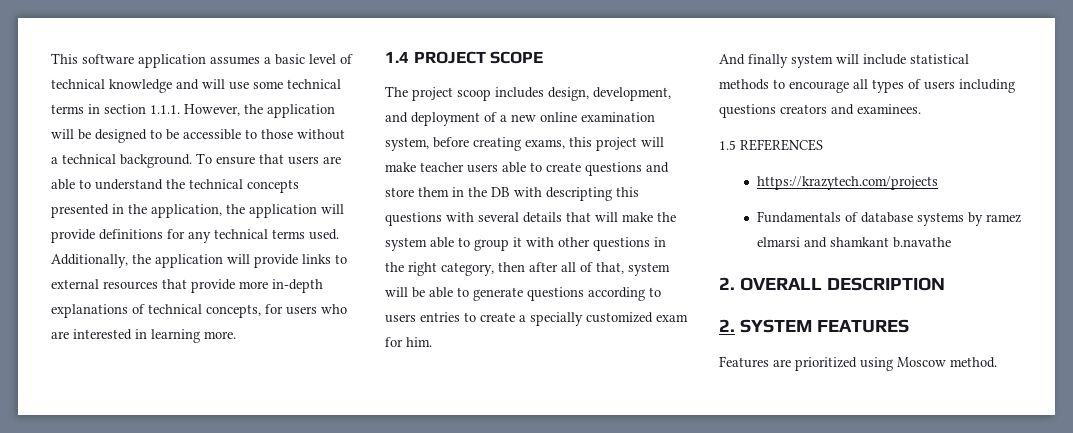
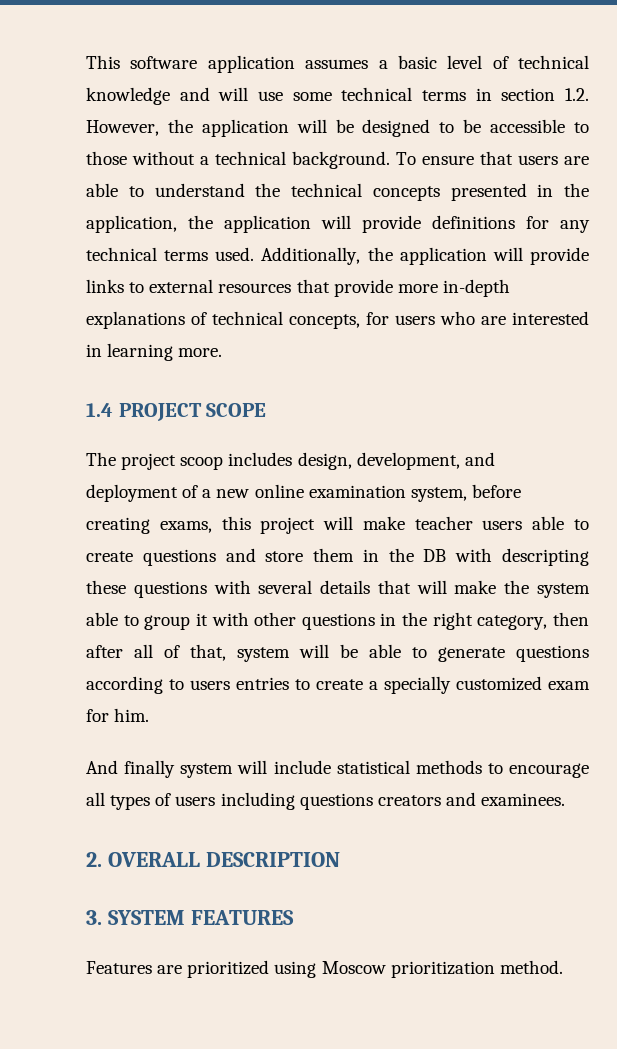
[150,105,180,114] 1.1.1. -> [565,88,589,101] 1.2.
[616,187,639,197] this -> [86,580,126,594] these
[719,139,823,151] [757,176,939,190] [757,211,1022,226] [757,237,952,248] // 1.5 REFERENCES // https://krazytech.com/projects // Fundamentals of database systems by ramez elmarsi and shamkant b.navathe -> (566, 799) none
[719,319,735,332] 2. -> [86,910,102,925] 3.
(946, 362) none -> [390,961,495,978] prioritization

